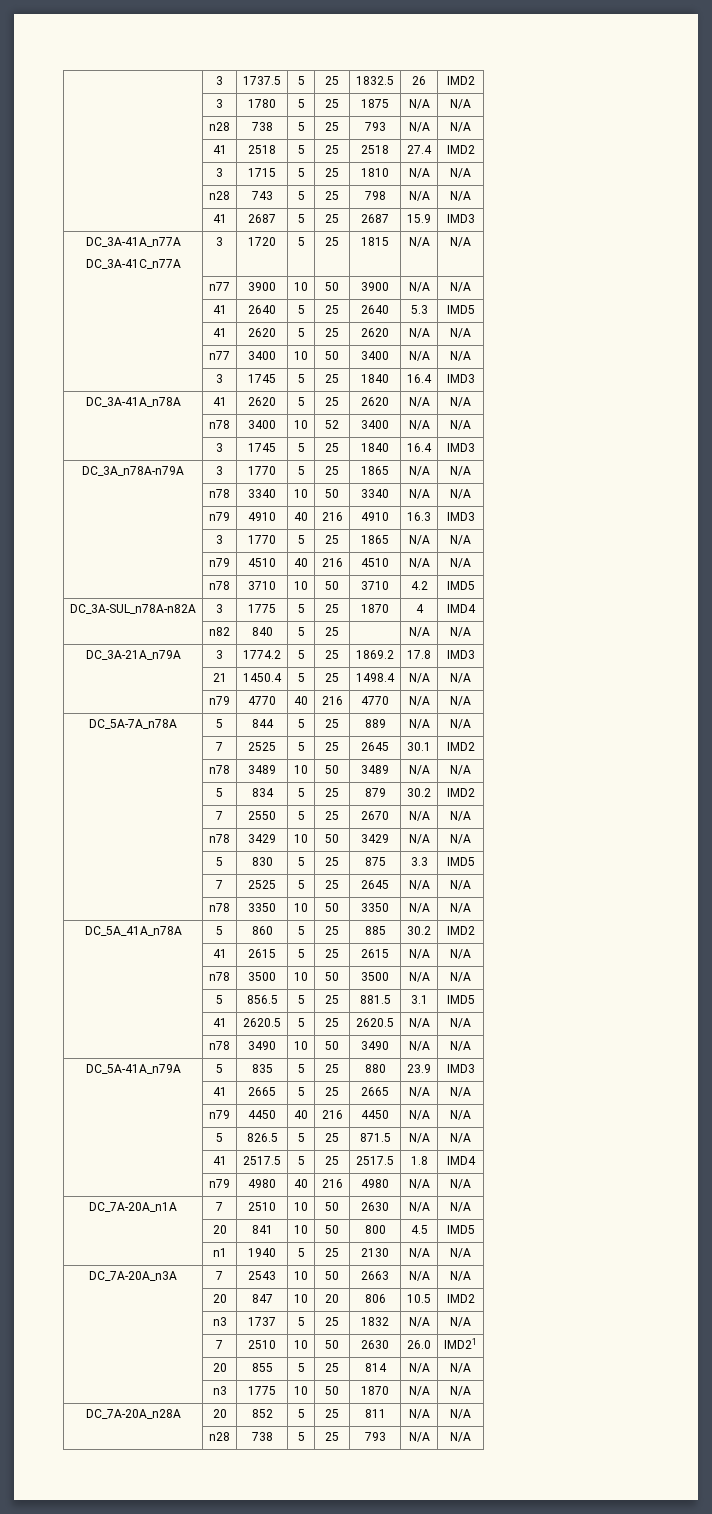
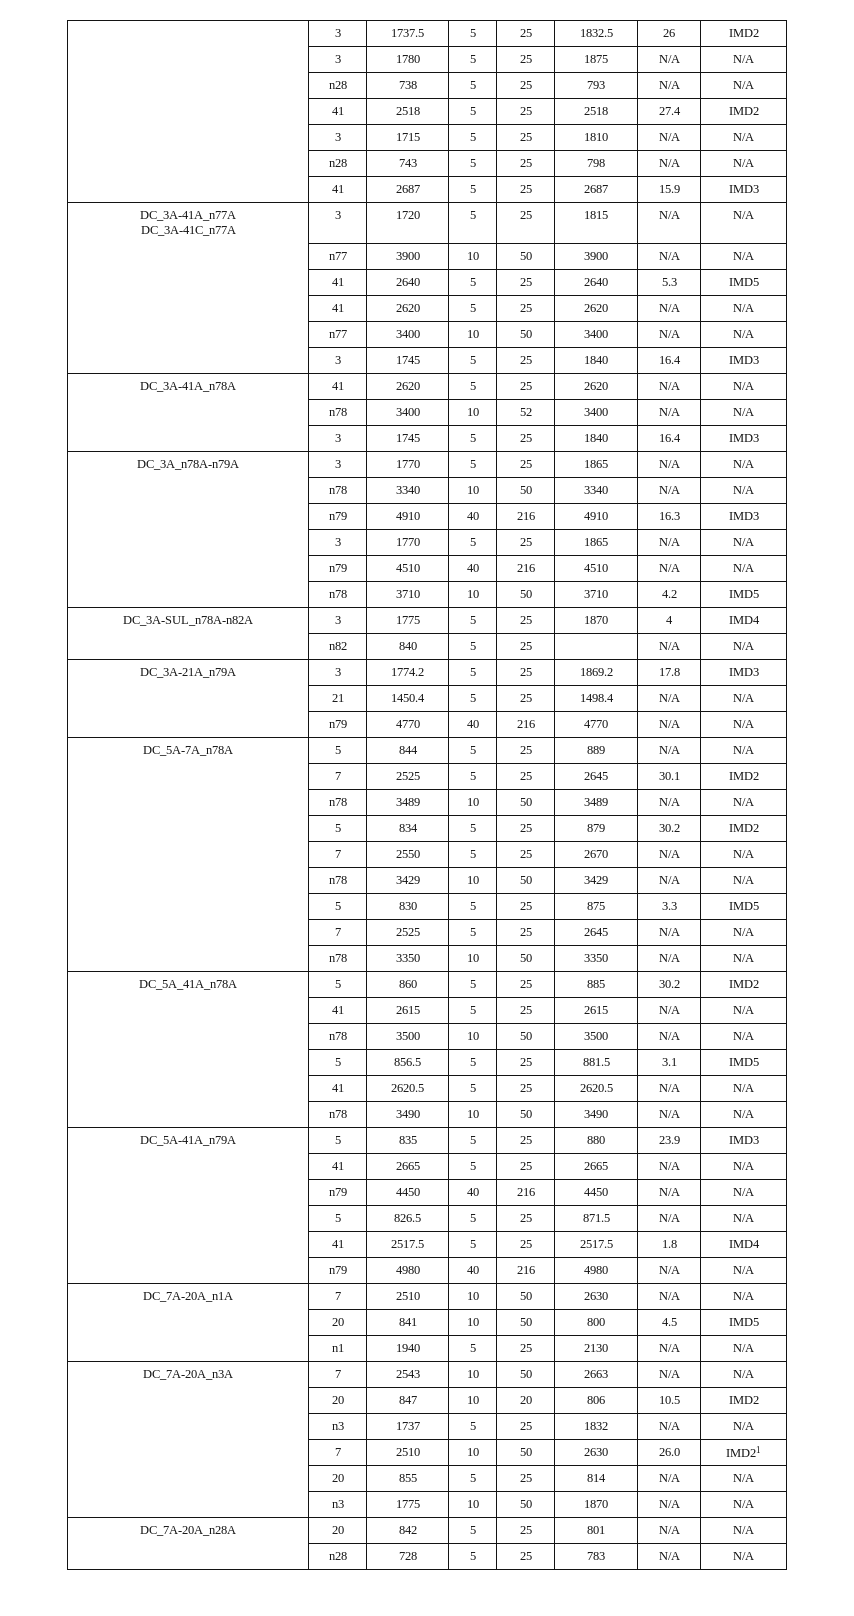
[251,1409,273,1418] [297,1409,305,1418] [325,1409,339,1418] [364,1409,386,1418] [408,1409,430,1419] [450,1409,471,1419] [209,1432,231,1441] [251,1432,273,1441] [297,1432,305,1441] [325,1432,339,1441] [364,1432,386,1441] 852 | 5 | 25 | 811 | N/A | N/A // | n28 | 738 | 5 | 25 | 793 -> [398,1526,417,1534] [469,1526,476,1534] [519,1526,532,1534] [587,1526,605,1534] [658,1526,680,1534] [733,1526,754,1534] [328,1552,347,1560] [398,1552,417,1560] [469,1552,476,1560] [519,1552,532,1560] [587,1552,605,1560] 842 | 5 | 25 | 801 | N/A | N/A // | n28 | 728 | 5 | 25 | 783

